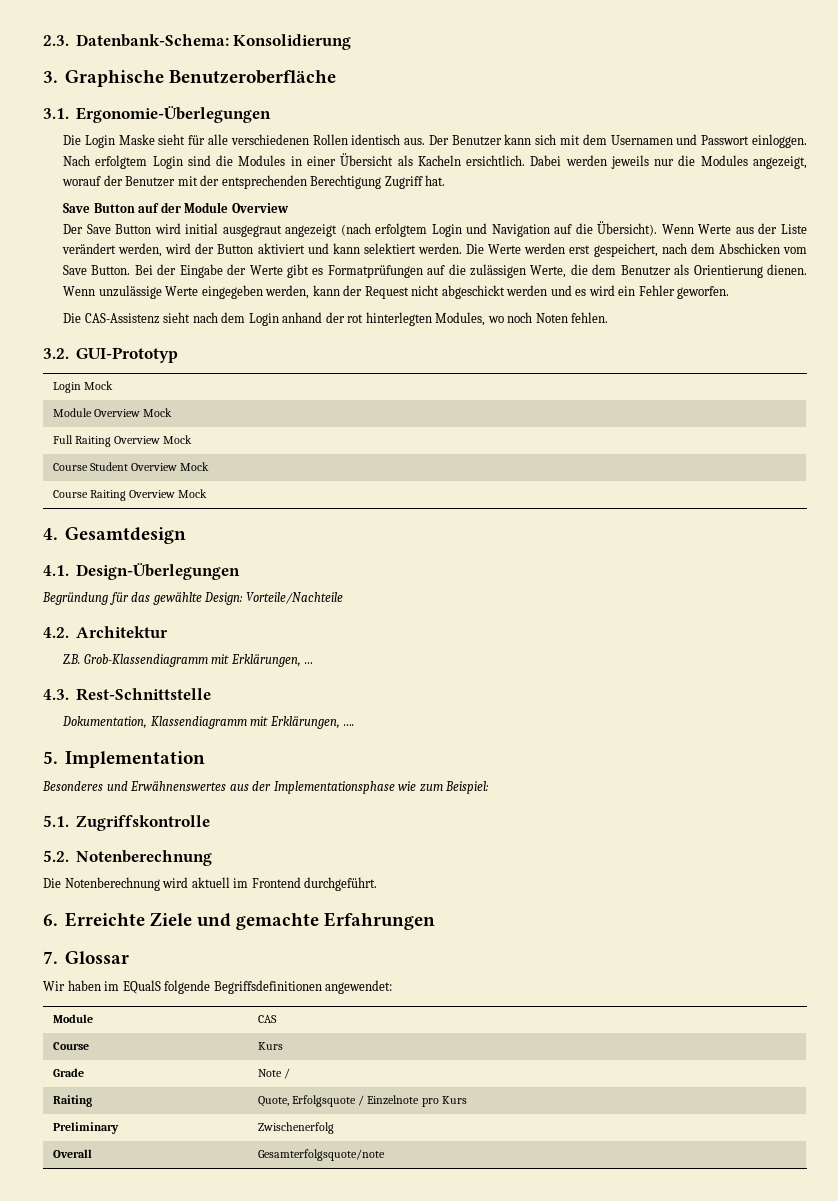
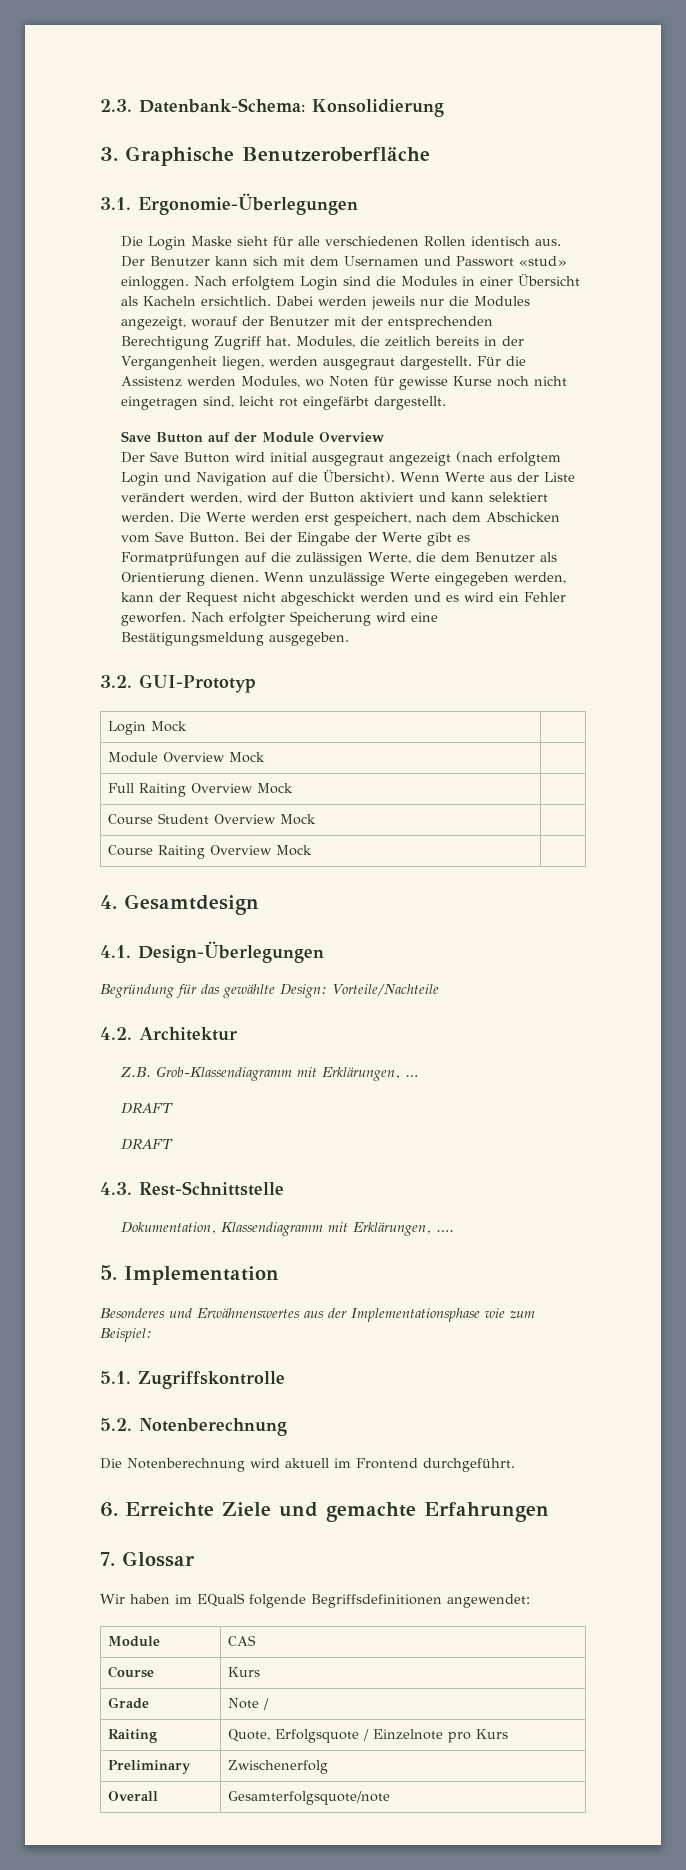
(750, 140) none -> [519,256,568,266] «stud»
(446, 180) none -> [296,336,525,348] [121,356,527,370] [121,376,568,390] [121,396,447,410] Modules, die zeitlich bereits in der Vergangenheit liegen, werden ausgegraut dargestellt. Für die Assistenz werden Modules, wo Noten für gewisse Kurse noch nicht eingetragen sind, leicht rot eingefärbt dargestellt.
[63,312,609,326] // Die CAS-Assistenz sieht nach dem Login anhand der rot hinterlegten Modules, wo noch Noten fehlen. -> [191,611,439,626] [121,632,350,646] Nach erfolgter Speicherung wird eine Bestätigungsmeldung ausgegeben.
(314, 663) none -> [121,1103,174,1114] [121,1139,174,1150] // DRAFT // DRAFT

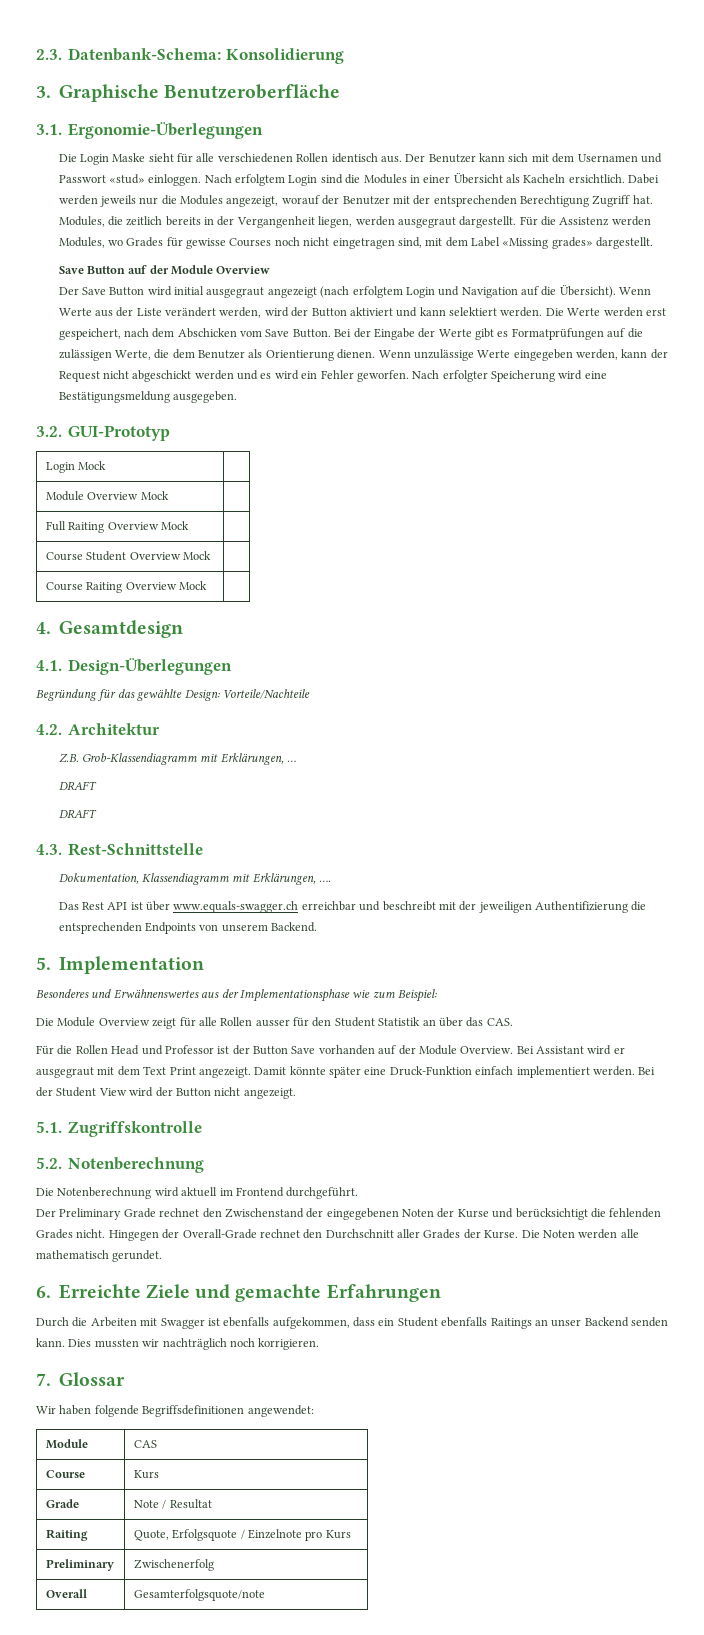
[329,376,370,387] Noten -> [126,237,164,247] Grades
[453,376,493,386] Kurse -> [229,238,272,247] Courses
[239,396,370,410] leicht rot eingefärbt -> [425,237,593,249] mit dem Label «Missing grades»
(455, 1231) none -> [58,901,647,913] [58,922,318,934] // Das Rest API ist über www.equals-swagger.ch erreichbar und beschreibt mit der jeweiligen Authentifizierung die entsprechenden Endpoints von unserem Backend.
(152, 1335) none -> [36,1017,513,1029] [36,1045,625,1055] [36,1066,656,1078] [36,1087,296,1099] // Die Module Overview zeigt für alle Rollen ausser für den Student Statistik an über das CAS. // Für die Rollen Head und Professor ist der Button Save vorhanden auf der Module Overview. Bei Assistant wird er ausgegraut mit dem Text Print angezeigt. Damit könnte später eine Druck-Funktion einfach implementiert werden. Bei der Student View wird der Button nicht angezeigt.
(515, 1465) none -> [36,1208,662,1220] [36,1229,639,1241] [36,1250,163,1262] // Der Preliminary Grade rechnet den Zwischenstand der eingegebenen Noten der Kurse und berücksichtigt die fehlenden Grades nicht. Hingegen der Overall-Grade rechnet den Durchschnitt aller Grades der Kurse. Die Noten werden alle mathematisch gerundet.
(550, 1512) none -> [36,1317,668,1329] [36,1338,320,1350] // Durch die Arbeiten mit Swagger ist ebenfalls aufgekommen, dass ein Student ebenfalls Raitings an unser Backend senden kann. Dies mussten wir nachträglich noch korrigieren.
[175,1593,245,1607] im EQualS -> (92, 1410) none
(269, 1704) none -> [169,1499,212,1509] Resultat

